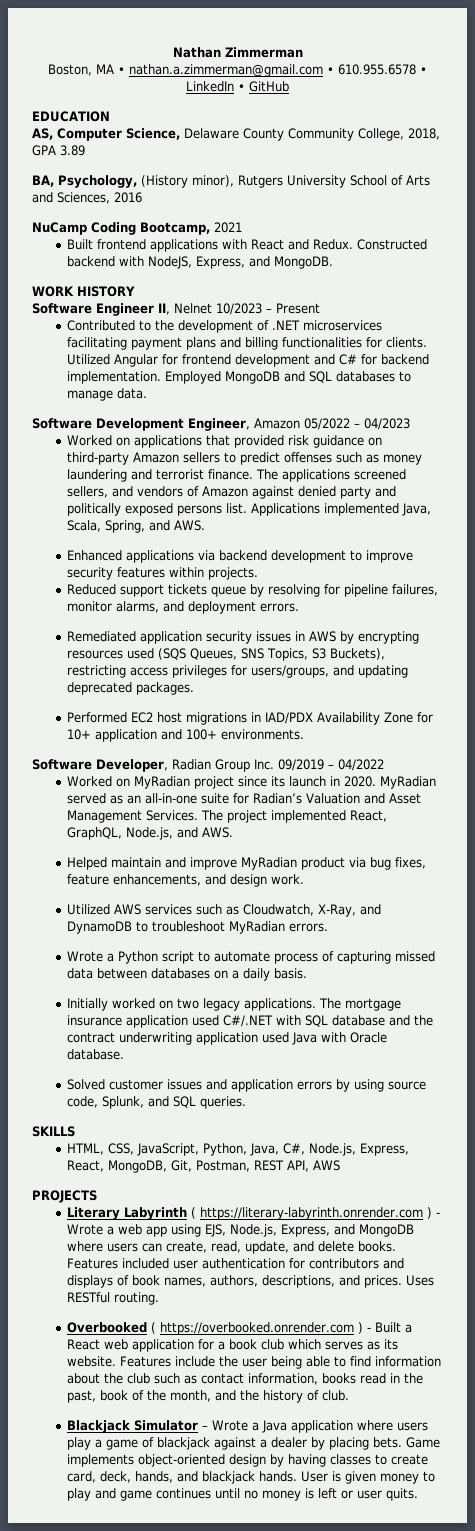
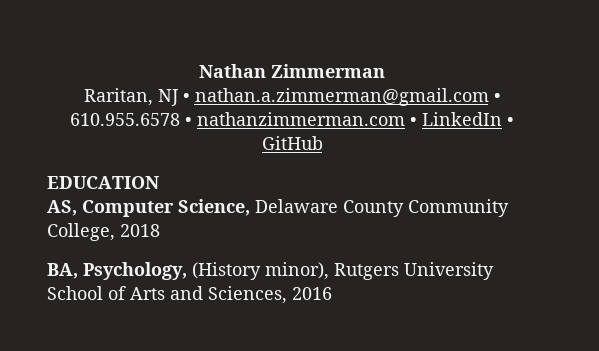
[48,64,114,76] Boston, MA -> [83,88,178,106] Raritan, NJ
(427, 70) none -> [197,112,417,126] nathanzimmerman.com •
[408,128,440,140] [32,145,85,156] 2018, GPA 3.89 -> [120,224,160,237] 2018
[32,222,242,235] [67,239,428,252] [67,256,334,269] [32,286,135,297] [32,303,320,316] [67,320,383,333] [67,337,428,350] [67,354,430,367] [67,371,412,384] [67,388,148,401] [32,418,410,431] [67,435,383,448] [67,452,423,465] [67,469,407,482] [67,486,397,499] [67,503,432,516] [67,520,206,533] [67,550,414,563] [67,567,259,580] [67,584,439,597] [67,601,300,614] [67,631,420,644] [67,648,386,661] [67,665,409,678] [67,682,195,695] [67,712,434,725] [67,729,305,742] [32,759,384,772] [67,776,437,789] [67,793,422,804] [67,810,388,823] [67,827,234,840] [67,857,427,870] [67,874,305,887] [67,904,382,917] [67,921,329,934] [67,951,436,964] [67,968,308,981] [67,998,402,1011] [67,1015,434,1028] [67,1032,388,1045] [67,1049,125,1060] [67,1079,427,1092] [67,1096,247,1109] [32,1126,75,1137] [67,1143,410,1156] [67,1160,341,1173] [32,1190,97,1203] [67,1207,441,1220] [67,1224,415,1237] [67,1241,397,1254] [67,1258,405,1269] [67,1275,435,1288] [67,1292,160,1305] [67,1322,413,1335] [67,1339,399,1352] [67,1356,442,1369] [67,1373,424,1385] [67,1390,350,1403] [67,1420,429,1433] [67,1437,441,1450] [67,1454,429,1467] [67,1471,436,1484] [67,1488,419,1501] // NuCamp Coding Bootcamp, 2021 // Built frontend applications with React and Redux. Constructed backend with NodeJS, Express, and MongoDB. // WORK HISTORY // Software Engineer II, Nelnet 10/2023 – Present // Contributed to the development of .NET microservices facilitating payment plans and billing functionalities for clients. Utilized Angular for frontend development and C# for backend implementation. Employed MongoDB and SQL databases to manage data. // Software Development Engineer, Amazon 05/2022 – 04/2023 // Worked on applications that provided risk guidance on third-party Amazon sellers to predict offenses such as money laundering and terrorist finance. The applications screened sellers, and vendors of Amazon against denied party and politically exposed persons list. Applications implemented Java, Scala, Spring, and AWS. // Enhanced applications via backend development to improve security features within projects. // Reduced support tickets queue by resolving for pipeline failures, monitor alarms, and deployment errors. // Remediated application security issues in AWS by encrypting resources used (SQS Queues, SNS Topics, S3 Buckets), restricting access privileges for users/groups, and updating deprecated packages. // Performed EC2 host migrations in IAD/PDX Availability Zone for 10+ application and 100+ environments. // Software Developer, Radian Group Inc. 09/2019 – 04/2022 // Worked on MyRadian project since its launch in 2020. MyRadian served as an all-in-one suite for Radian’s Valuation and Asset Management Services. The project implemented React, GraphQL, Node.js, and AWS. // Helped maintain and improve MyRadian product via bug fixes, feature enhancements, and design work. // Utilized AWS services such as Cloudwatch, X-Ray, and DynamoDB to troubleshoot MyRadian errors. // Wrote a Python script to automate process of capturing missed data between databases on a daily basis. // Initially worked on two legacy applications. The mortgage insurance application used C#/.NET with SQL database and the contract underwriting application used Java with Oracle database. // Solved customer issues and application errors by using source code, Splunk, and SQL queries. // SKILLS // HTML, CSS, JavaScript, Python, Java, C#, Node.js, Express, React, MongoDB, Git, Postman, REST API, AWS // PROJECTS // Literary Labyrinth ( https://literary-labyrinth.onrender.com ) - Wrote a web app using EJS, Node.js, Express, and MongoDB where users can create, read, update, and delete books. Features included user authentication for contributors and displays of book names, authors, descriptions, and prices. Uses RESTful routing. // Overbooked ( https://overbooked.onrender.com ) - Built a React web application for a book club which serves as its website. Features include the user being able to find information about the club such as contact information, books read in the past, book of the month, and the history of club. // Blackjack Simulator – Wrote a Java application where users play a game of blackjack against a dealer by placing bets. Game implements object-oriented design by having classes to create card, deck, hands, and blackjack hands. User is given money to play and game continues until no money is left or user quits. -> (332, 293) none

